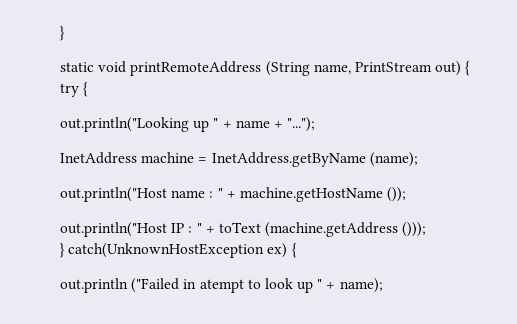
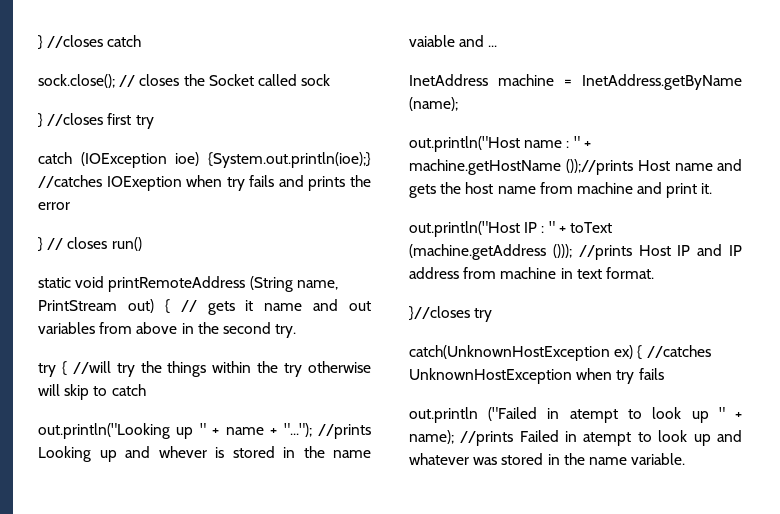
[60,26,65,41] } -> [38,35,142,50] [38,74,331,88] [38,113,154,129] [38,152,371,168] [38,175,372,191] [38,202,70,210] [38,237,142,252] } //closes catch // sock.close(); // closes the Socket called sock // } //closes first try // catch (IOException ioe) {System.out.println(ioe);} //catches IOExeption when try fails and prints the error // } // closes run()
[60,82,89,97] // try { -> [180,299,371,315] [38,322,297,338] [38,361,371,377] [38,384,146,400] // gets it name and out variables from above in the second try. // try { //will try the things within the try otherwise will skip to catch
(316, 124) none -> [318,424,372,439] [38,446,371,462] [409,35,498,47] //prints Looking up and whever is stored in the name vaiable and ...
[387,187,407,202] ()); -> [565,159,742,175] [409,182,713,198] ());//prints Host name and gets the host name from machine and print it.
[60,243,297,258] // } catch(UnknownHostException ex) { -> [578,244,742,260] [409,267,654,279] [409,306,493,322] [409,345,711,361] [409,368,664,384] //prints Host IP and IP address from machine in text format. // }//closes try // catch(UnknownHostException ex) { //catches UnknownHostException when try fails
(383, 285) none -> [460,430,742,446] [409,453,686,465] //prints Failed in atempt to look up and whatever was stored in the name variable.

